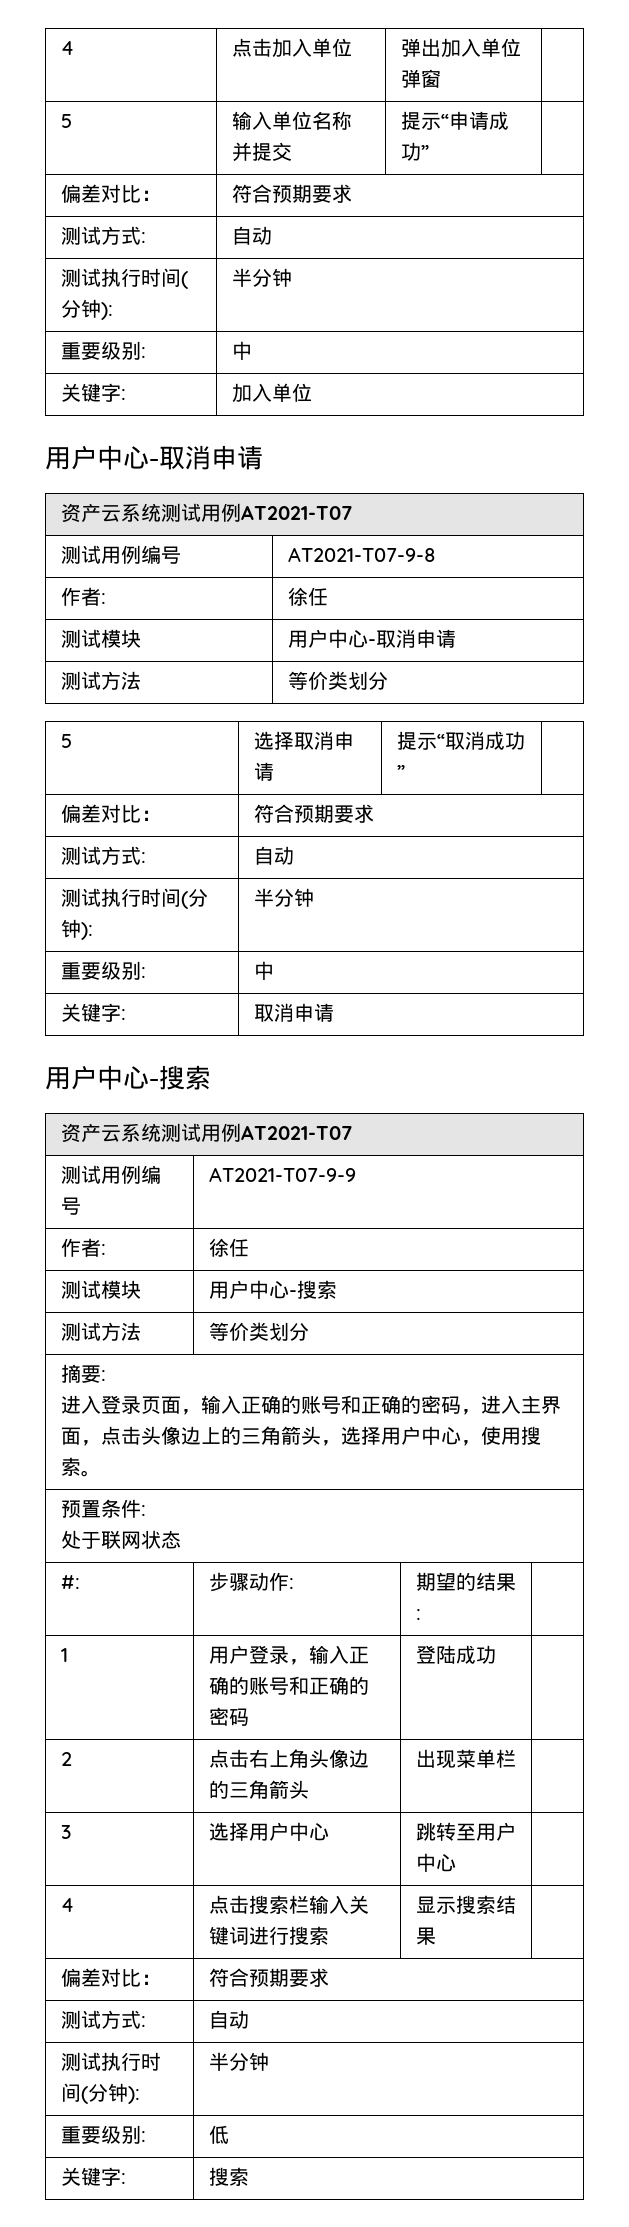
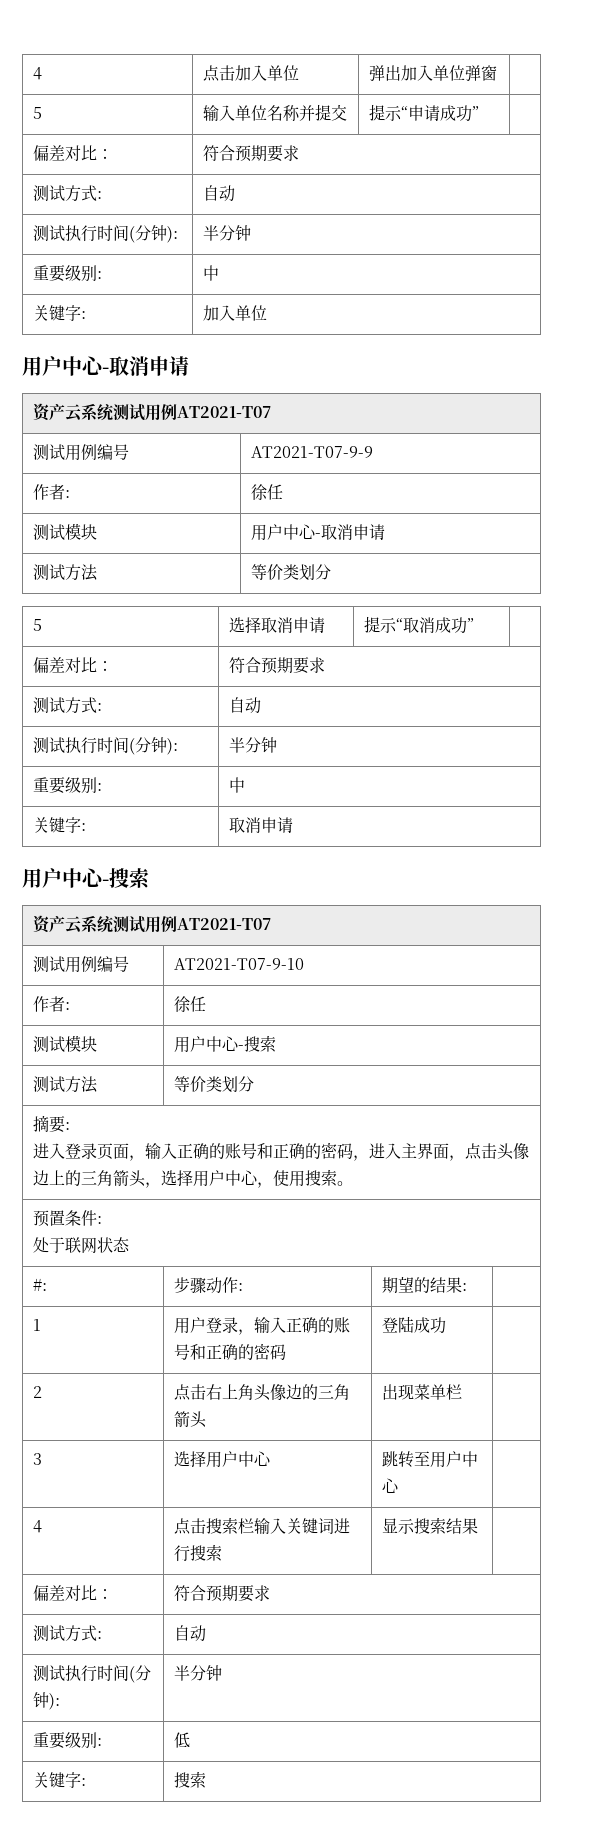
[287,547,436,562] AT2021-T07-9-8 -> [251,446,374,458] AT2021-T07-9-9
[208,1167,356,1182] AT2021-T07-9-9 -> [174,958,305,970] AT2021-T07-9-10

